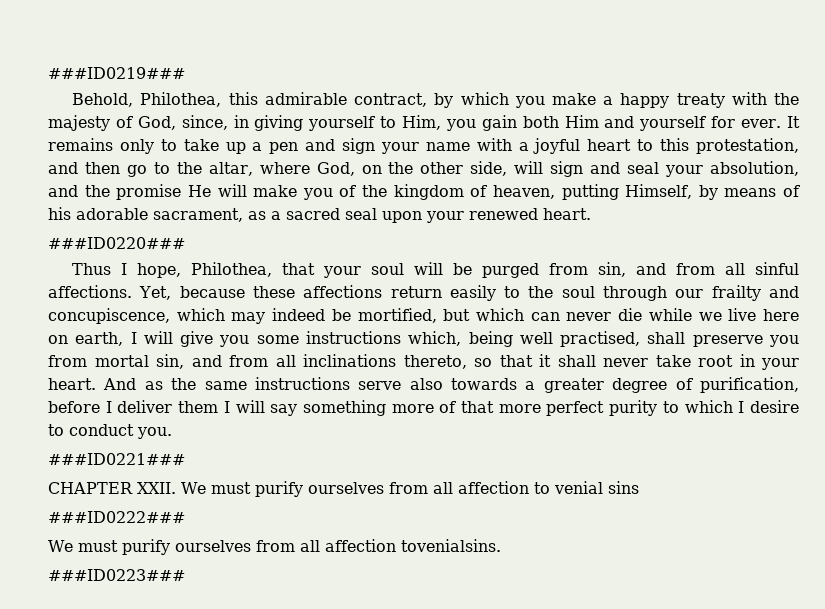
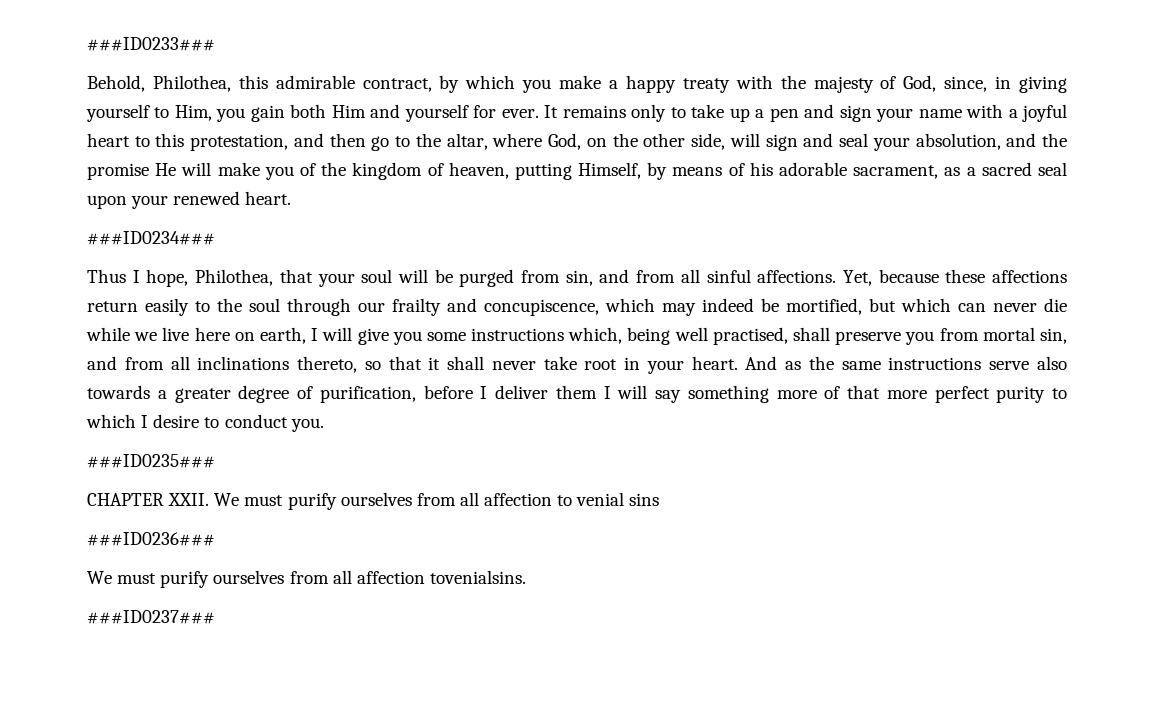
[48,67,185,79] ###ID0219### -> [87,37,215,51] ###ID0233###
[48,237,185,249] ###ID0220### -> [87,231,215,245] ###ID0234###
[48,453,185,465] ###ID0221### -> [87,454,215,468] ###ID0235###
[48,511,185,523] ###ID0222### -> [87,532,215,546] ###ID0236###
[48,569,185,581] ###ID0223### -> [87,610,215,624] ###ID0237###

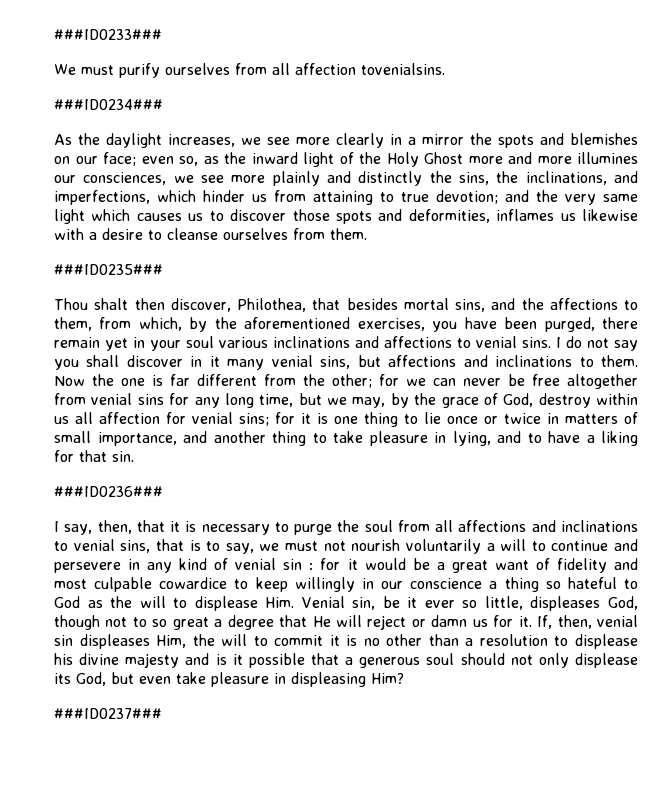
[87,75,1068,93] [86,104,1068,122] [87,133,1068,151] [87,162,1067,180] [87,191,292,209] [87,231,215,245] [87,269,1068,287] [87,298,1067,316] [86,327,1067,345] [87,356,1068,374] [87,385,1067,403] [86,414,324,432] [87,454,215,468] [87,492,660,510] [87,532,215,546] // Behold, Philothea, this admirable contract, by which you make a happy treaty with the majesty of God, since, in giving yourself to Him, you gain both Him and yourself for ever. It remains only to take up a pen and sign your name with a joyful heart to this protestation, and then go to the altar, where God, on the other side, will sign and seal your absolution, and the promise He will make you of the kingdom of heaven, putting Himself, by means of his adorable sacrament, as a sacred seal upon your renewed heart. // ###ID0234### // Thus I hope, Philothea, that your soul will be purged from sin, and from all sinful affections. Yet, because these affections return easily to the soul through our frailty and concupiscence, which may indeed be mortified, but which can never die while we live here on earth, I will give you some instructions which, being well practised, shall preserve you from mortal sin, and from all inclinations thereto, so that it shall never take root in your heart. And as the same instructions serve also towards a greater degree of purification, before I deliver them I will say something more of that more perfect purity to which I desire to conduct you. // ###ID0235### // CHAPTER XXII. We must purify ourselves from all affection to venial sins // ###ID0236### -> (162, 34) none
(526, 577) none -> [54,99,163,110] [54,133,638,148] [54,152,638,167] [54,171,638,186] [54,190,638,205] [54,209,639,224] [54,228,367,240] [54,264,163,275] [54,298,638,312] [54,317,638,332] [54,336,638,351] [54,355,638,370] [54,374,638,389] [54,393,638,408] [54,412,638,427] [54,431,638,446] [54,450,134,462] [54,486,163,497] [54,520,638,535] [54,539,638,554] [54,558,638,573] [54,577,638,592] [54,596,639,611] [54,615,639,630] [54,634,639,649] [54,653,639,668] [54,672,404,687] // ###ID0234### // As the daylight increases, we see more clearly in a mirror the spots and blemishes on our face; even so, as the inward light of the Holy Ghost more and more illumines our consciences, we see more plainly and distinctly the sins, the inclinations, and imperfections, which hinder us from attaining to true devotion; and the very same light which causes us to discover those spots and deformities, inflames us likewise with a desire to cleanse ourselves from them. // ###ID0235### // Thou shalt then discover, Philothea, that besides mortal sins, and the affections to them, from which, by the aforementioned exercises, you have been purged, there remain yet in your soul various inclinations and affections to venial sins. I do not say you shall discover in it many venial sins, but affections and inclinations to them. Now the one is far different from the other; for we can never be free altogether from venial sins for any long time, but we may, by the grace of God, destroy within us all affection for venial sins; for it is one thing to lie once or twice in matters of small importance, and another thing to take pleasure in lying, and to have a liking for that sin. // ###ID0236### // I say, then, that it is necessary to purge the soul from all affections and inclinations to venial sins, that is to say, we must not nourish voluntarily a will to continue and persevere in any kind of venial sin : for it would be a great want of fidelity and most culpable cowardice to keep willingly in our conscience a thing so hateful to God as the will to displease Him. Venial sin, be it ever so little, displeases God, though not to so great a degree that He will reject or damn us for it. If, then, venial sin displeases Him, the will to commit it is no other than a resolution to displease his divine majesty and is it possible that a generous soul should not only displease its God, but even take pleasure in displeasing Him?

